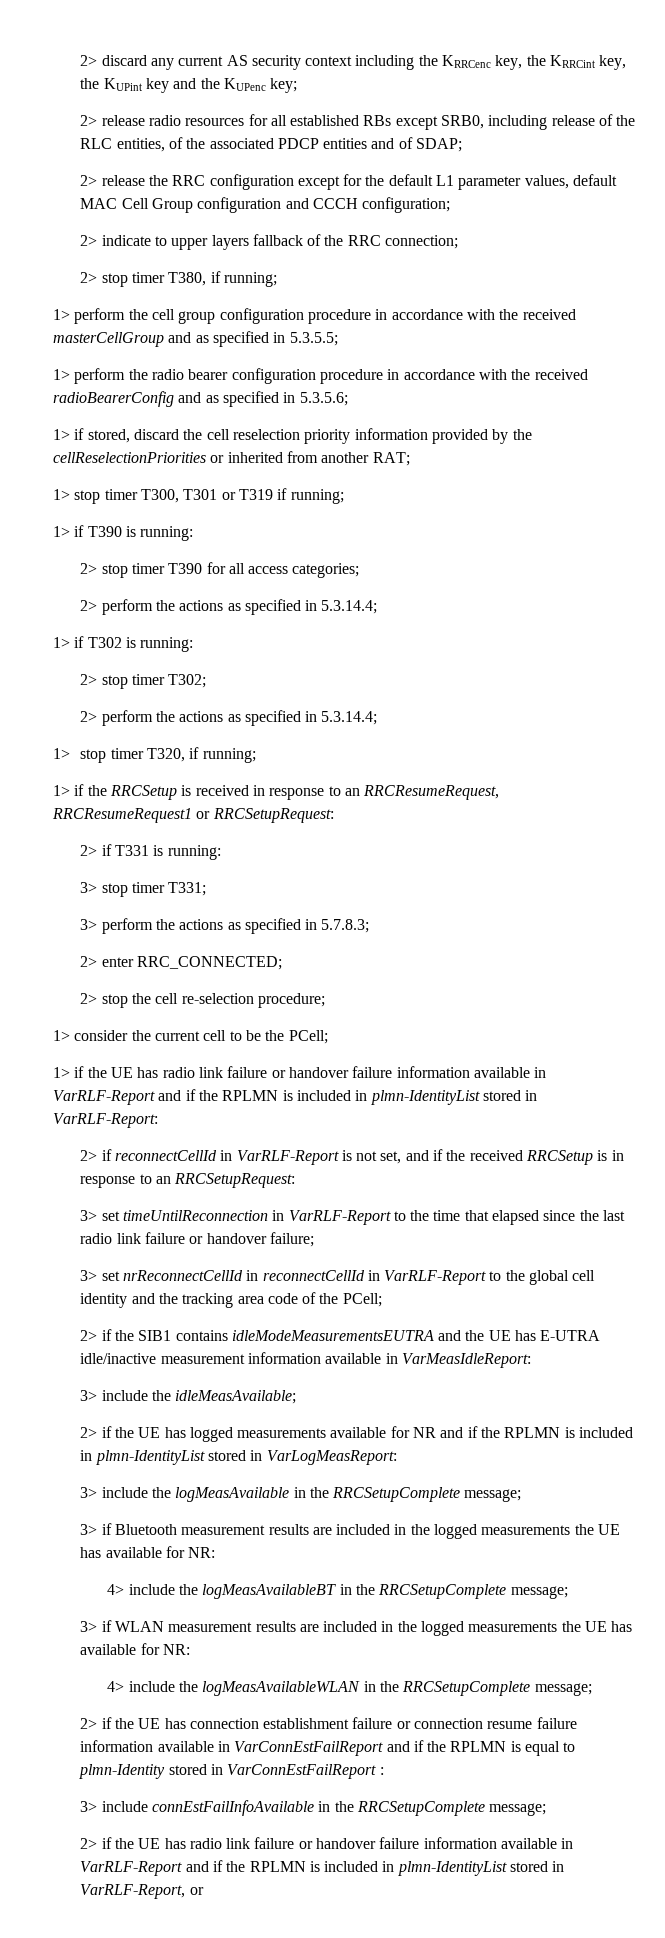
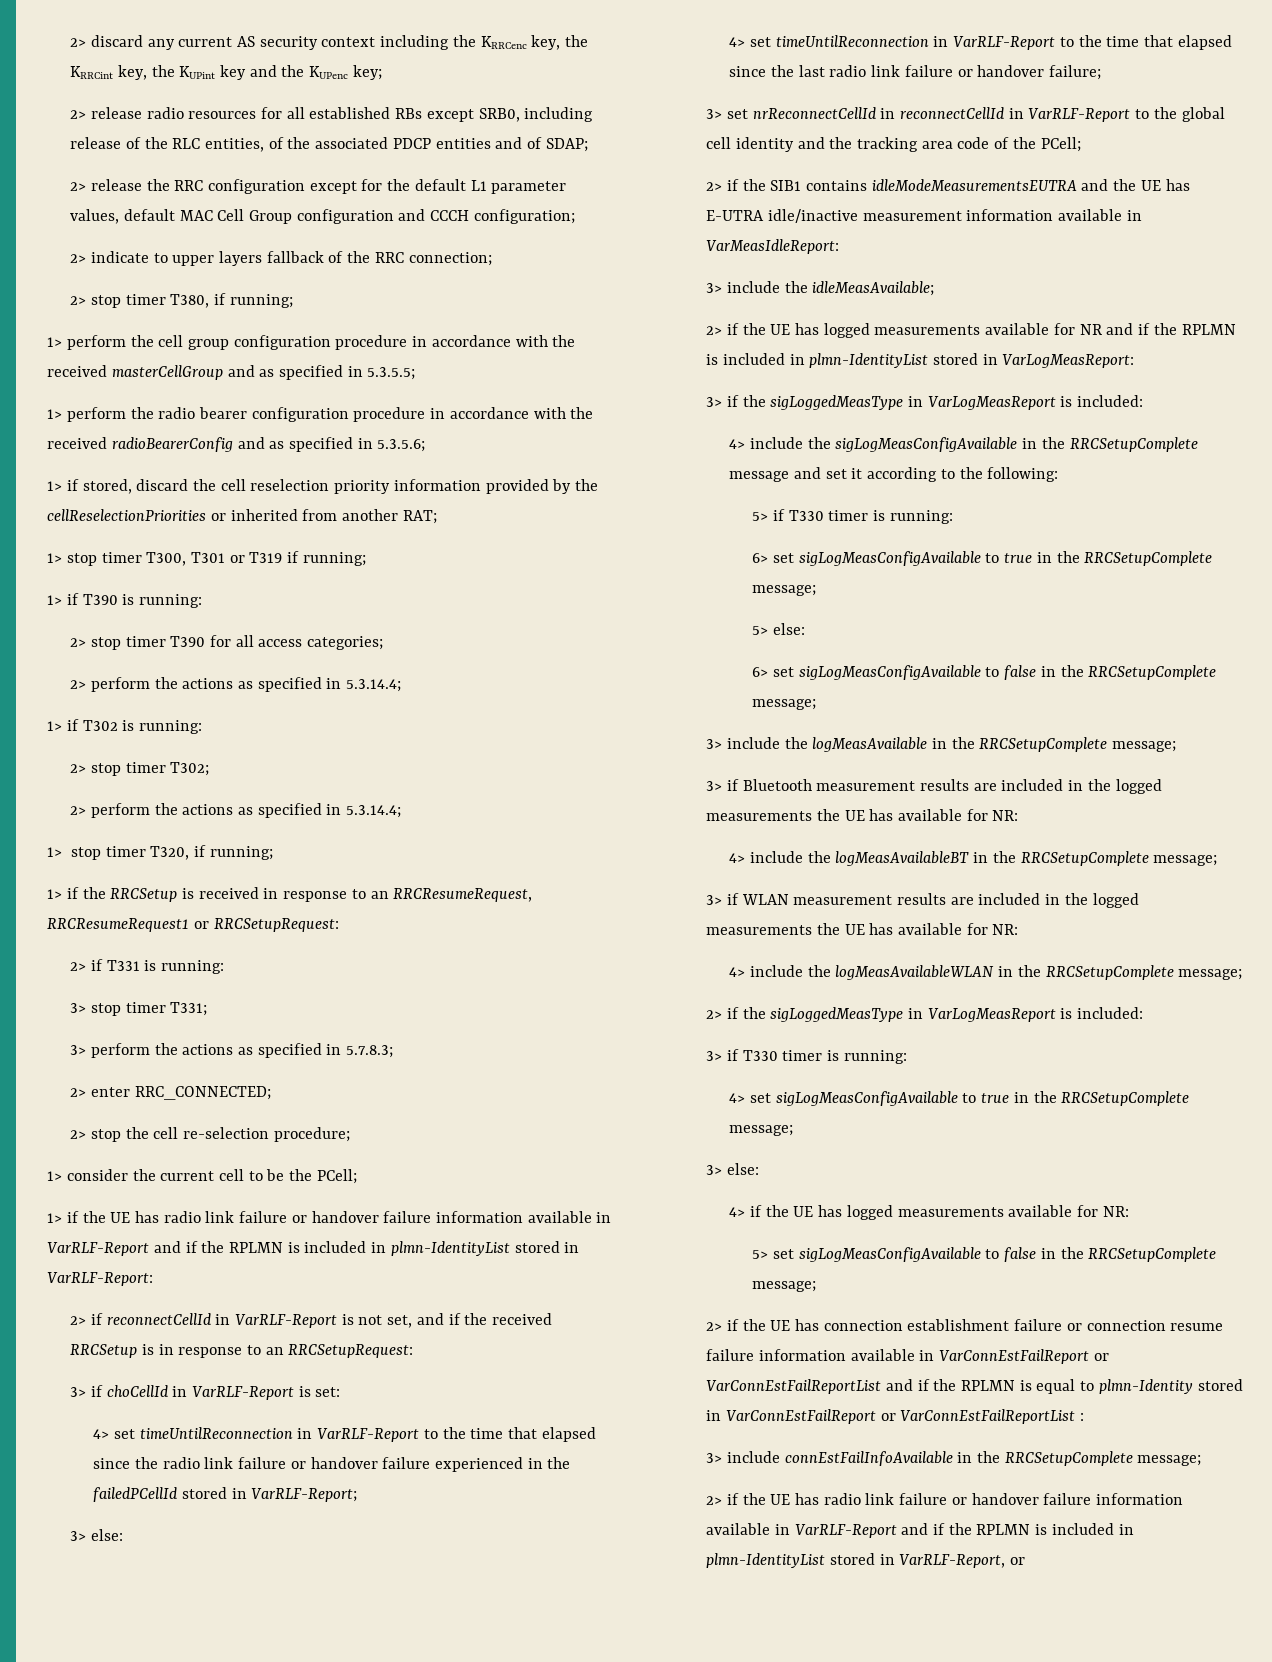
(98, 1215) none -> [90,1385,341,1400] [93,1427,596,1442] [93,1457,571,1472] [93,1487,358,1502] [70,1529,123,1541] [729,37,746,47] if choCellId in VarRLF-Report is set: // 4> set timeUntilReconnection in VarRLF-Report to the time that elapsed since the radio link failure or handover failure experienced in the failedPCellId stored in VarRLF-Report; // 3> else: // 4>
(397, 1457) none -> [706,395,1144,410] [729,437,1198,452] [729,467,1059,482] [752,509,953,524] [752,551,1213,566] [752,585,817,596] [752,623,805,635] [752,665,1217,680] [752,699,817,710] // 3> if the sigLoggedMeasType in VarLogMeasReport is included: // 4> include the sigLogMeasConfigAvailable in the RRCSetupComplete message and set it according to the following: // 5> if T330 timer is running: // 6> set sigLogMeasConfigAvailable to true in the RRCSetupComplete message; // 5> else: // 6> set sigLogMeasConfigAvailable to false in the RRCSetupComplete message;
(592, 1689) none -> [706,1007,1144,1022] [706,1049,907,1064] [729,1091,1190,1106] [729,1125,794,1136] [706,1163,759,1175] [729,1205,1129,1220] [752,1247,1217,1262] [752,1281,817,1292] // 2> if the sigLoggedMeasType in VarLogMeasReport is included: // 3> if T330 timer is running: // 4> set sigLogMeasConfigAvailable to true in the RRCSetupComplete message; // 3> else: // 4> if the UE has logged measurements available for NR: // 5> set sigLogMeasConfigAvailable to false in the RRCSetupComplete message;
(384, 1748) none -> [1093,1353,1109,1361] [706,1379,882,1394] or VarConnEstFailReportList
(377, 1771) none -> [880,1409,1076,1424] or VarConnEstFailReportList

